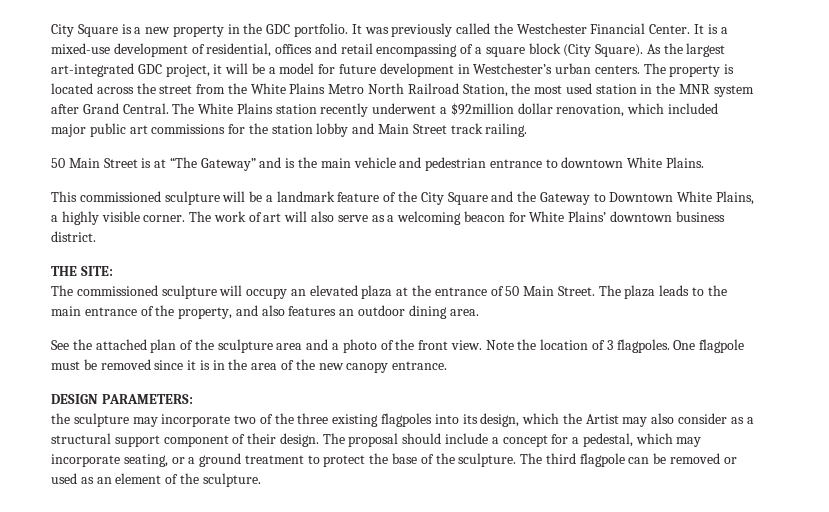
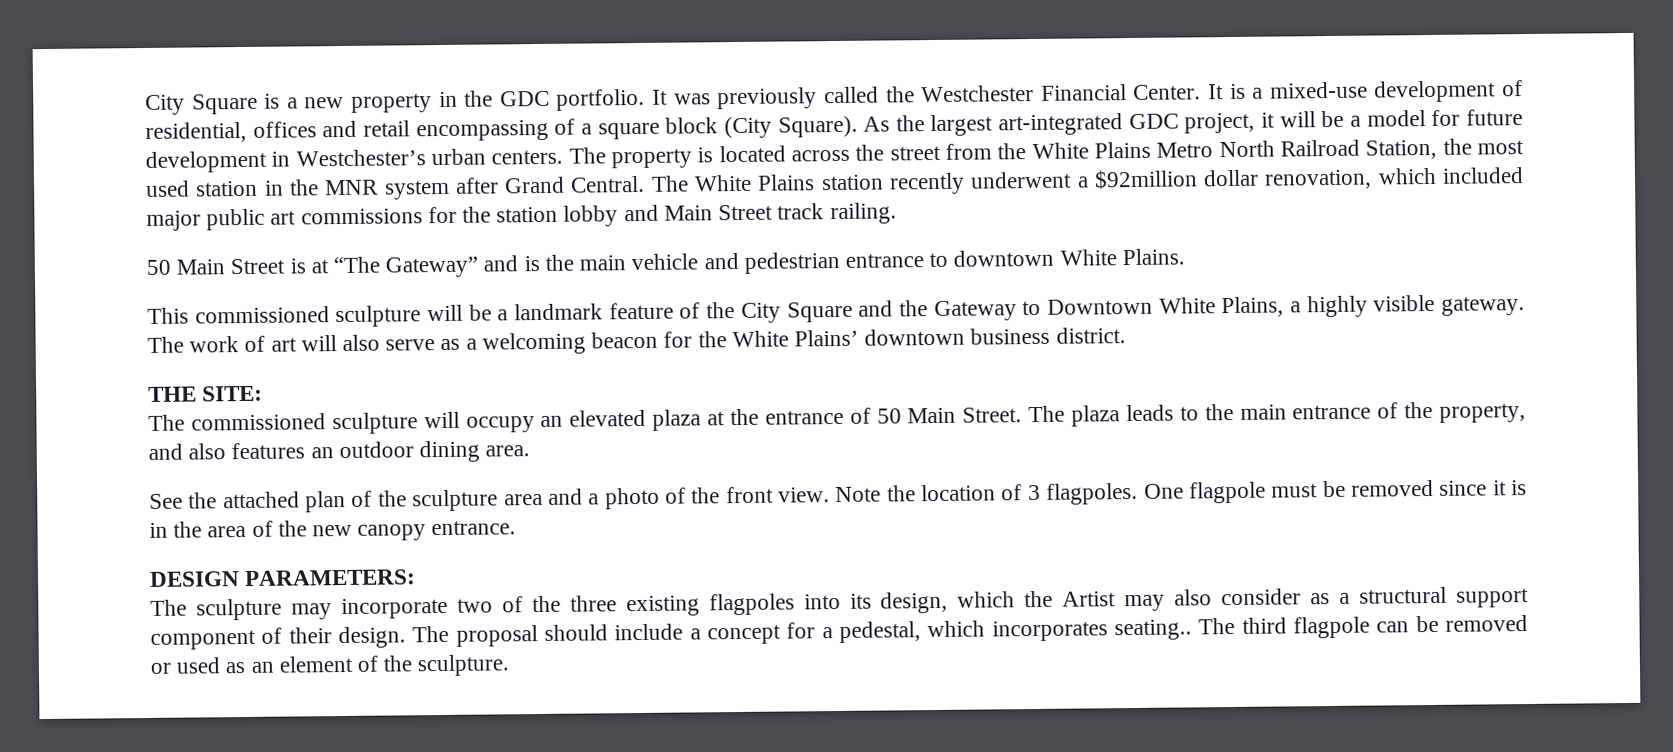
[143,215,186,222] corner. -> [1440,296,1525,316] gateway.
(526, 217) none -> [697,331,727,348] the
[51,413,70,424] the -> [150,599,187,616] The
[676,437,702,447] [51,453,517,467] may incorporate seating, or a ground treatment to protect the base of the sculpture. -> [991,619,1193,642] incorporates seating..

